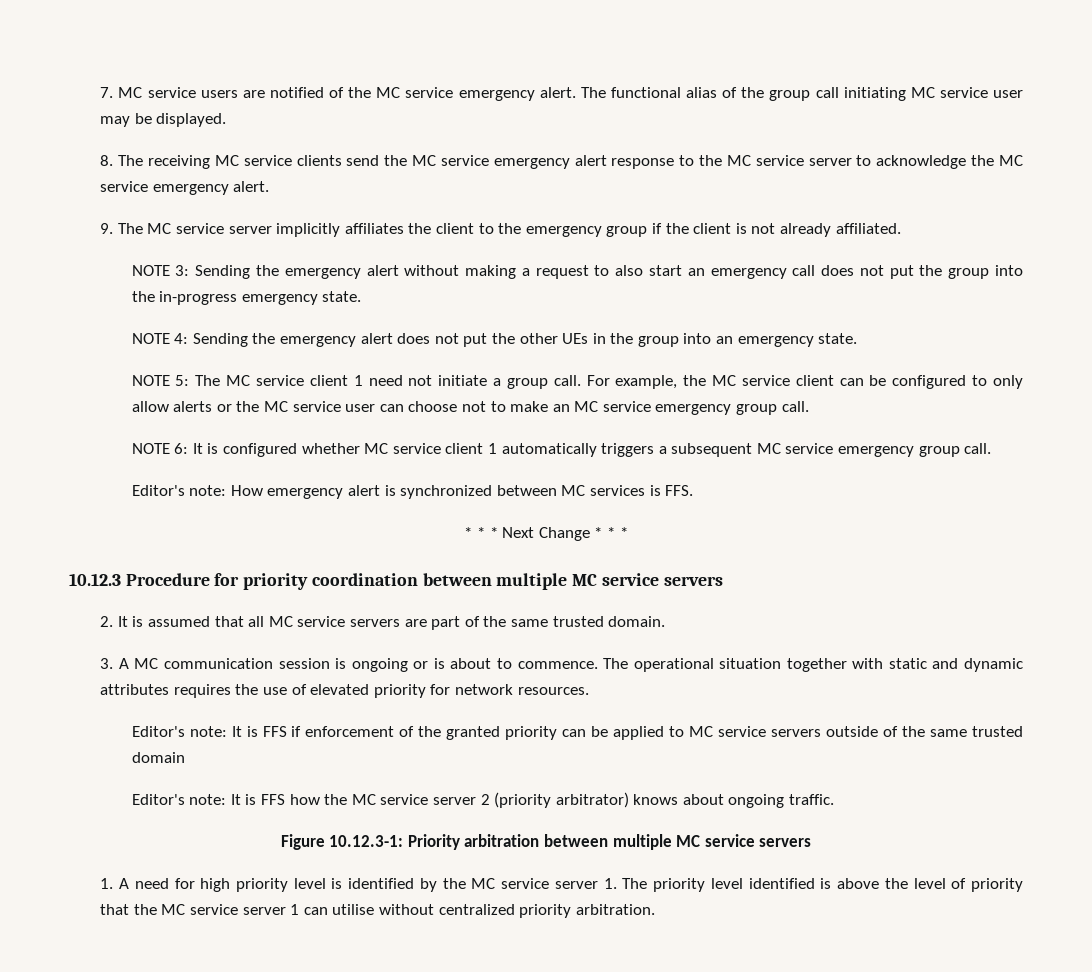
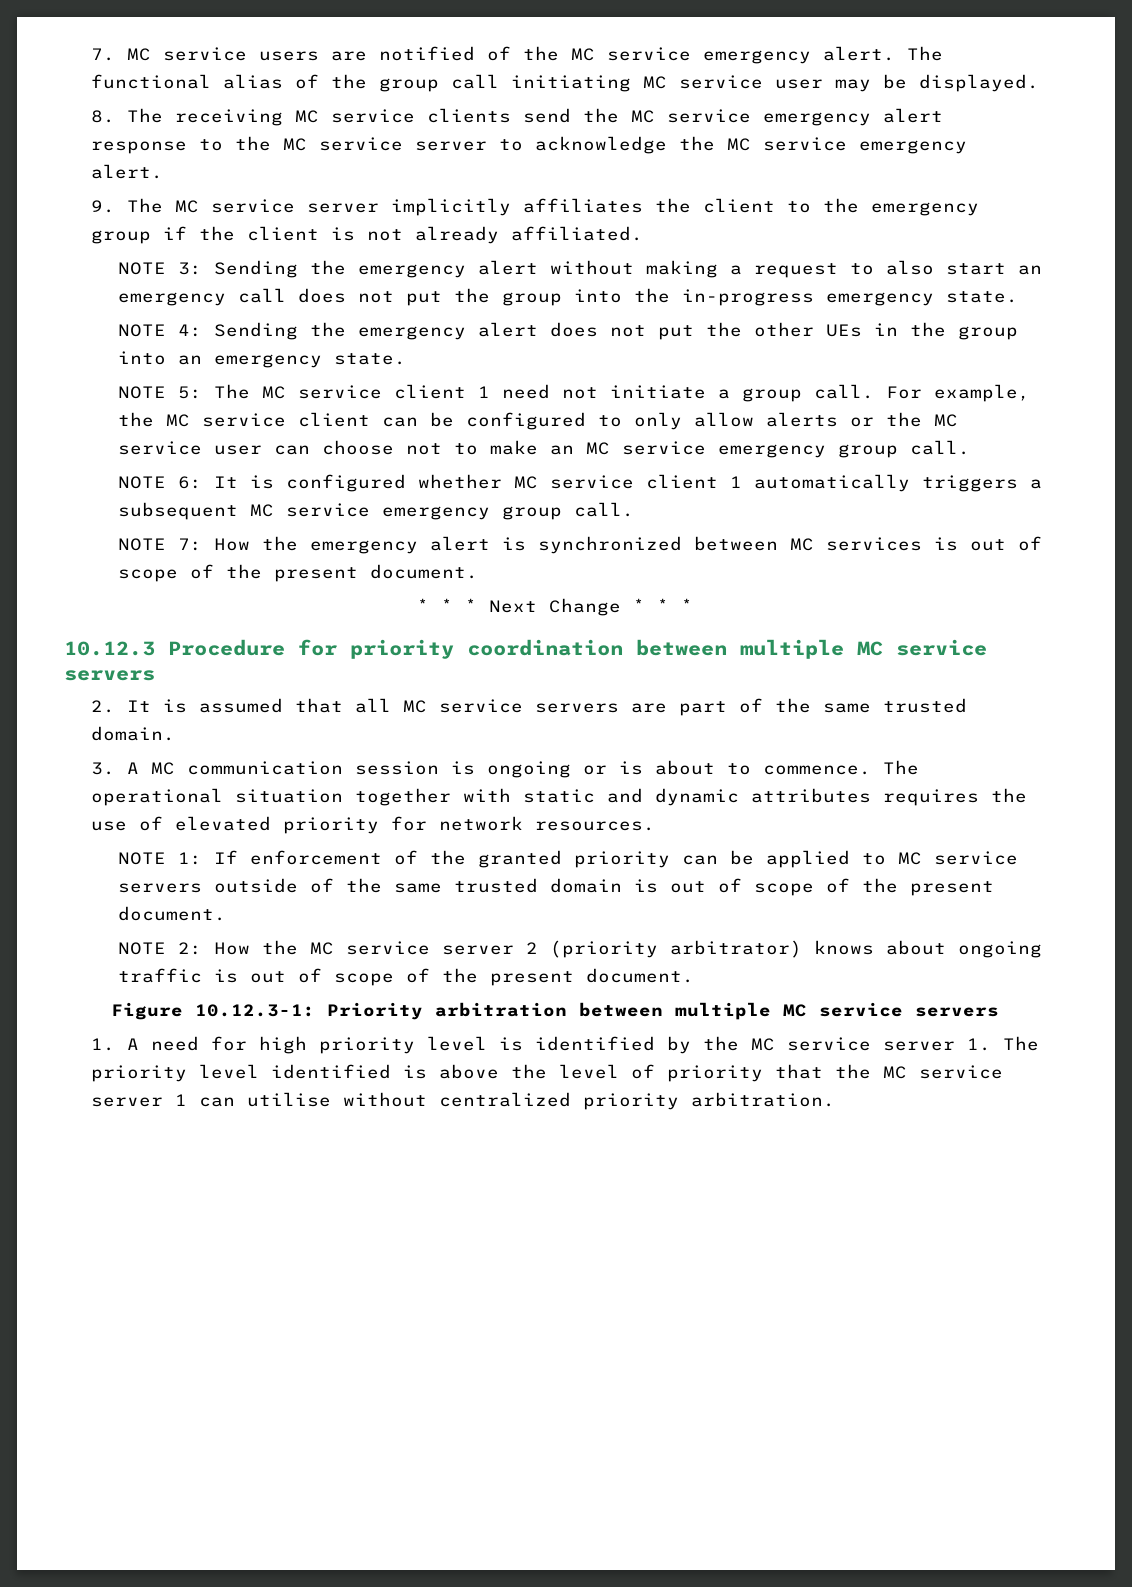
[131,485,263,496] Editor's note: How -> [118,536,299,551] NOTE 7: How the
[665,485,694,496] FFS. -> [970,536,1043,551] [118,564,479,582] out of scope of the present document.
[131,726,302,737] Editor's note: It is FFS if -> [118,850,239,865] NOTE 1: If
[131,794,320,805] // Editor's note: It is FFS how -> [634,878,995,896] [118,906,227,921] [118,942,251,955] is out of scope of the present document. // NOTE 2: How
[789,794,835,805] traffic. -> [118,968,695,986] traffic is out of scope of the present document.

